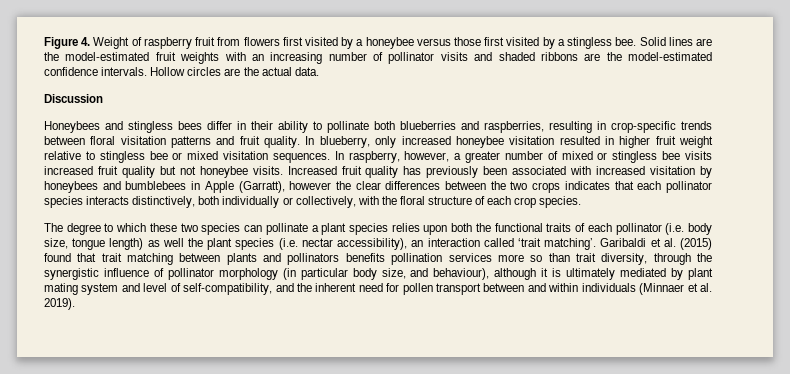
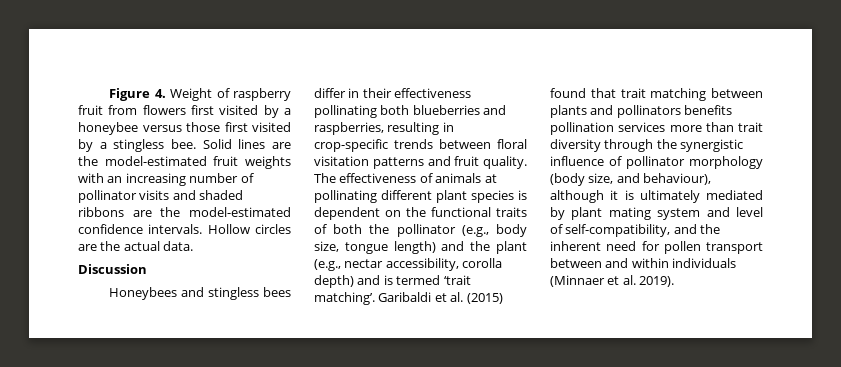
[278,121,369,133] ability to pollinate -> [394,88,472,98] [314,105,377,118] effectiveness pollinating
[305,136,714,148] [44,151,713,163] [44,166,712,178] [44,181,712,193] [44,196,582,208] [44,223,713,235] [44,238,514,250] In blueberry, only increased honeybee visitation resulted in higher fruit weight relative to stingless bee or mixed visitation sequences. In raspberry, however, a greater number of mixed or stingless bee visits increased fruit quality but not honeybee visits. Increased fruit quality has previously been associated with increased visitation by honeybees and bumblebees in Apple (Garratt), however the clear differences between the two crops indicates that each pollinator species interacts distinctively, both individually or collectively, with the floral structure of each crop species. // The degree to which these two species can pollinate a plant species relies upon both the functional traits of each pollinator (i.e. body size, tongue length) as well the plant species (i.e. nectar accessibility), an interaction called -> [314,173,497,183] [314,190,527,203] [314,207,527,220] [314,224,527,237] [314,241,527,254] [314,258,503,271] [314,275,441,288] The effectiveness of animals at pollinating different plant species is dependent on the functional traits of both the pollinator (e.g., body size, tongue length) and the plant (e.g., nectar accessibility, corolla depth) and is termed
[530,255,543,262] so -> (702, 128) none
[601,253,648,265] diversity, -> [550,139,601,152] diversity
[282,268,377,280] (in particular body -> [550,173,585,186] (body

